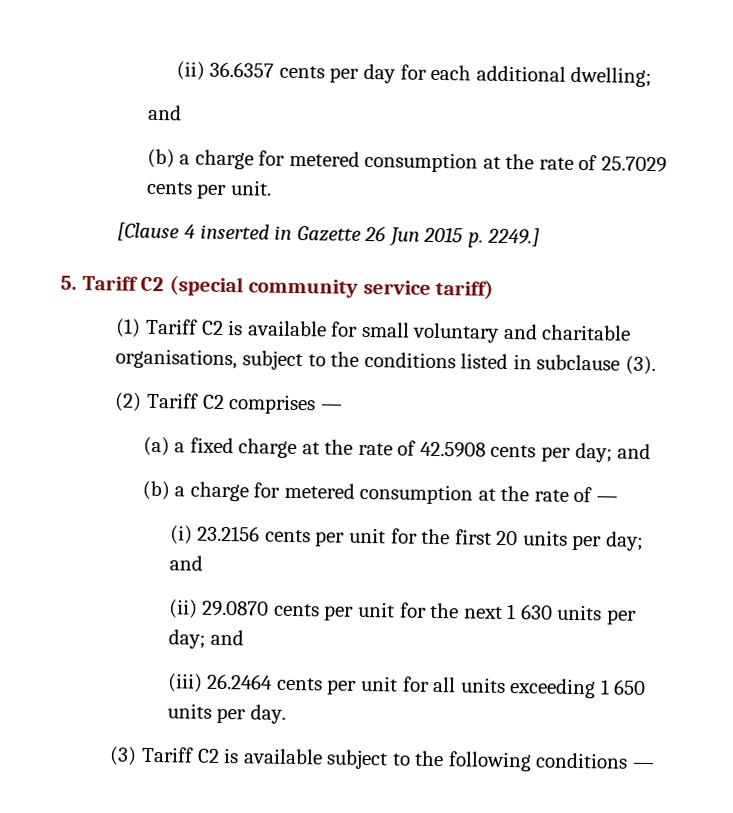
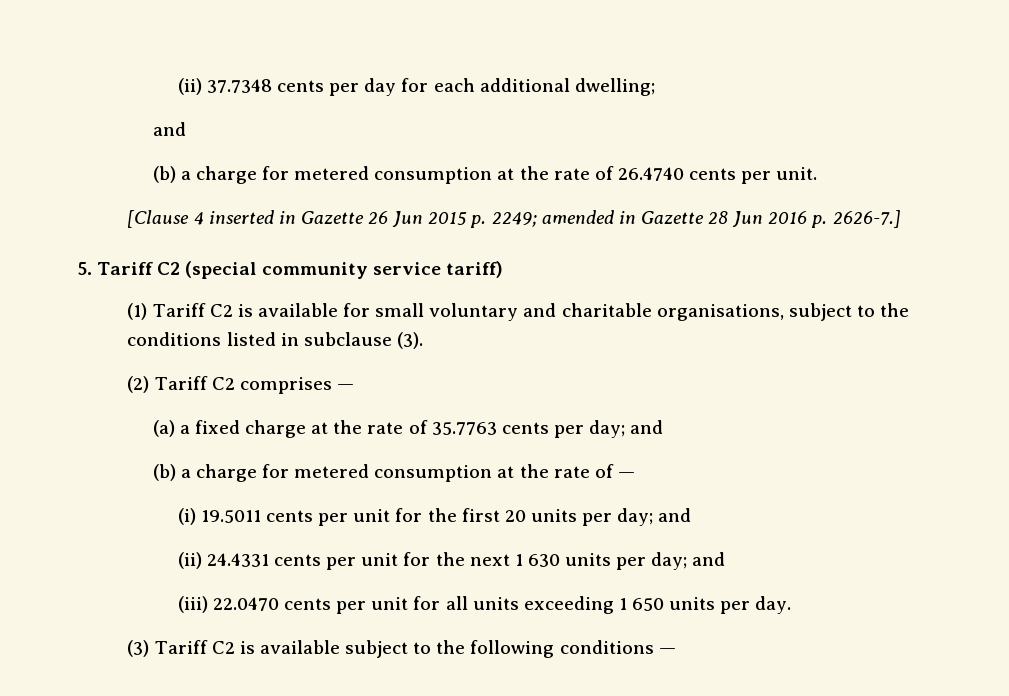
[175,61,275,81] (ii) 36.6357 -> [177,78,272,95] (ii) 37.7348
[600,156,667,173] 25.7029 -> [617,167,684,181] 26.4740
[487,227,541,247] 2249.] -> [491,210,901,228] 2249; amended in Gazette 28 Jun 2016 p. 2626-7.]
[419,441,486,458] 42.5908 -> [431,422,497,435] 35.7763
[197,525,261,542] 23.2156 -> [200,510,261,523] 19.5011
[202,600,270,617] 29.0870 -> [206,553,269,567] 24.4331
[206,673,274,690] 26.2464 -> [212,597,279,611] 22.0470

